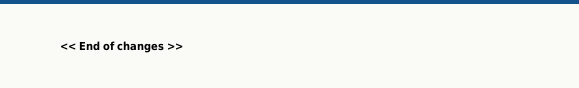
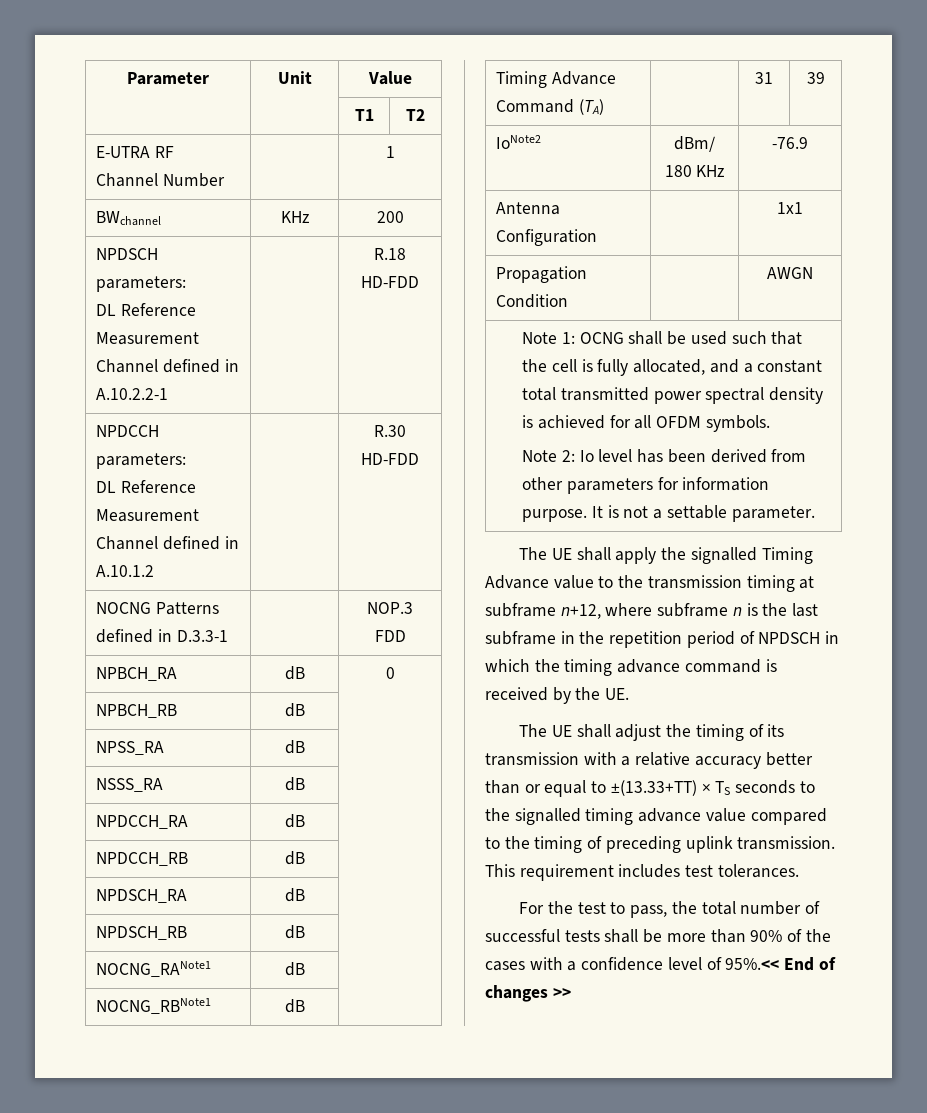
[60,43,76,50] << -> [127,72,209,85] [277,71,312,84] [367,71,412,85] [354,109,374,121] [406,109,425,121] [96,146,175,158] [96,173,226,187] [385,146,395,158] [96,211,162,226] [280,211,309,223] [376,211,404,223] [96,248,159,260] [96,276,187,292] [96,303,197,316] [96,332,200,345] [96,359,239,373] [96,388,169,400] [374,248,406,260] [361,276,419,288] [96,425,160,437] [96,453,187,469] [96,480,197,493] [96,509,200,522] [96,536,239,550] [96,565,155,577] [374,425,406,437] [361,453,419,465] [96,602,220,615] [96,629,228,643] [367,602,413,614] [374,630,406,642] [96,667,178,681] [284,666,305,680] [385,667,395,679] [96,704,178,718] [284,703,305,717] [96,741,165,755] [284,740,305,754] [96,778,164,792] [284,777,305,791] [96,815,189,829] [284,814,305,828] [96,852,189,866] [284,851,305,865] [96,889,188,903] [284,888,305,902] [96,926,188,940] [284,925,305,939] [96,961,212,977] [284,962,305,976] [96,998,212,1014] [284,999,305,1013] [496,71,617,88] [496,99,605,115] [755,72,773,84] [806,72,825,84] [496,135,542,149] [674,136,715,152] [664,165,725,177] [772,137,808,149] [496,202,561,215] [496,229,598,246] [777,202,803,214] [496,266,588,283] [496,294,569,308] [767,267,813,279] [522,331,803,345] [522,359,823,376] [522,387,824,404] [522,415,770,432] [522,449,807,463] [522,477,770,494] [522,505,815,522] [519,547,813,564] [485,575,815,592] [485,603,819,619] [485,631,840,648] [485,659,777,676] [485,687,630,704] [519,724,785,741] [485,752,813,769] [485,780,815,797] [485,808,827,825] [485,836,836,853] [485,864,799,881] [519,901,820,918] [485,929,831,943] [485,957,780,971] Parameter | Unit | Value // | | T1 | T2 // E-UTRA RF Channel Number | | 1 // BWchannel | KHz | 200 // NPDSCH parameters: // DL Reference Measurement Channel defined in A.10.2.2-1 | | R.18 HD-FDD // NPDCCH parameters: // DL Reference Measurement Channel defined in A.10.1.2 | | R.30 HD-FDD // NOCNG Patterns defined in D.3.3-1 | | NOP.3 FDD // NPBCH_RA | dB | 0 // NPBCH_RB | dB | // NPSS_RA | dB | // NSSS_RA | dB | // NPDCCH_RA | dB | // NPDCCH_RB | dB | // NPDSCH_RA | dB | // NPDSCH_RB | dB | // NOCNG_RANote1 | dB | // NOCNG_RBNote1 | dB | // Timing Advance Command (TA) | | 31 | 39 // IoNote2 | dBm/ 180 KHz | -76.9 // Antenna Configuration | | 1x1 // Propagation Condition | | AWGN // Note 1: OCNG shall be used such that the cell is fully allocated, and a constant total transmitted power spectral density is achieved for all OFDM symbols. // Note 2: Io level has been derived from other parameters for information purpose. It is not a settable parameter. // The UE shall apply the signalled Timing Advance value to the transmission timing at subframe n+12, where subframe n is the last subframe in the repetition period of NPDSCH in which the timing advance command is received by the UE. // The UE shall adjust the timing of its transmission with a relative accuracy better than or equal to ±(13.33+TT) × TS seconds to the signalled timing advance value compared to the timing of preceding uplink transmission. This requirement includes test tolerances. // For the test to pass, the total number of successful tests shall be more than 90% of the cases with a confidence level of 95%.<<

